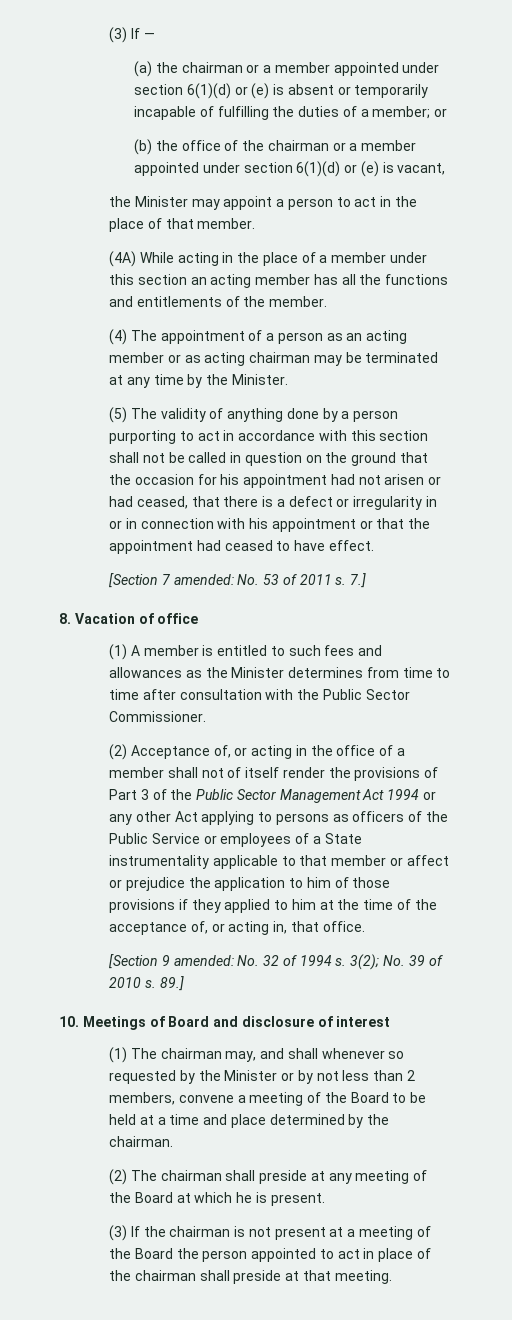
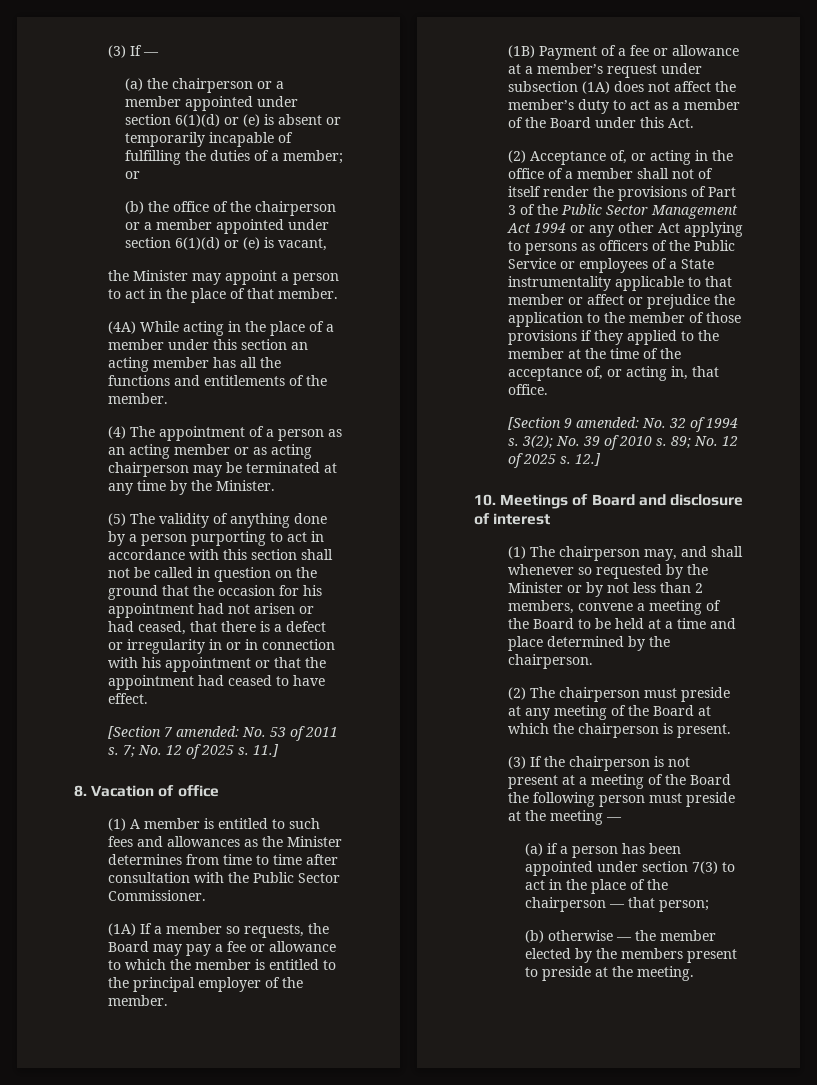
[181,62,243,73] chairman -> [171,78,253,93] chairperson
[267,140,329,151] chairman -> [254,201,336,216] chairperson
[249,352,311,363] chairman -> [107,462,189,477] chairperson
[350,573,367,588] 7.] -> [122,744,279,759] 7; No. 12 of 2025 s. 11.]
(206, 716) none -> [107,923,329,938] [107,941,336,956] [107,959,336,970] [107,977,303,992] [107,995,168,1006] [507,45,739,60] [507,63,702,78] [507,81,736,94] [507,99,740,114] [507,117,694,128] // (1A) If a member so requests, the Board may pay a fee or allowance to which the member is entitled to the principal employer of the member. // (1B) Payment of a fee or allowance at a member’s request under subsection (1A) does not affect the member’s duty to act as a member of the Board under this Act.
[306,877,331,888] him -> [603,312,685,323] the member
[291,899,316,910] him -> [697,330,719,341] [507,348,564,359] the member
[159,976,184,991] 89.] -> [670,436,738,449] [507,453,601,468] 89; No. 12 of 2025 s. 12.]
[160,1048,222,1059] chairman -> [558,546,640,561] chairperson
[108,1136,173,1147] chairman. -> [507,654,593,669] chairperson.
[160,1170,256,1181] chairman shall -> [558,687,677,702] chairperson must
[236,1192,253,1203] he -> [552,723,659,738] the chairperson
[169,1226,231,1237] chairman -> [568,756,650,771] chairperson
[202,1248,375,1262] person appointed to act in -> [532,792,735,807] [507,810,622,825] [524,843,681,858] [524,861,735,876] [524,879,587,890] following person must preside at the meeting — // (a) if a person has been appointed under section 7(3) to act in the
[134,1270,331,1284] chairman shall preside at that -> [524,897,709,912] [524,930,716,943] [524,948,737,963] [524,966,633,981] chairperson — that person; // (b) otherwise — the member elected by the members present to preside at the

